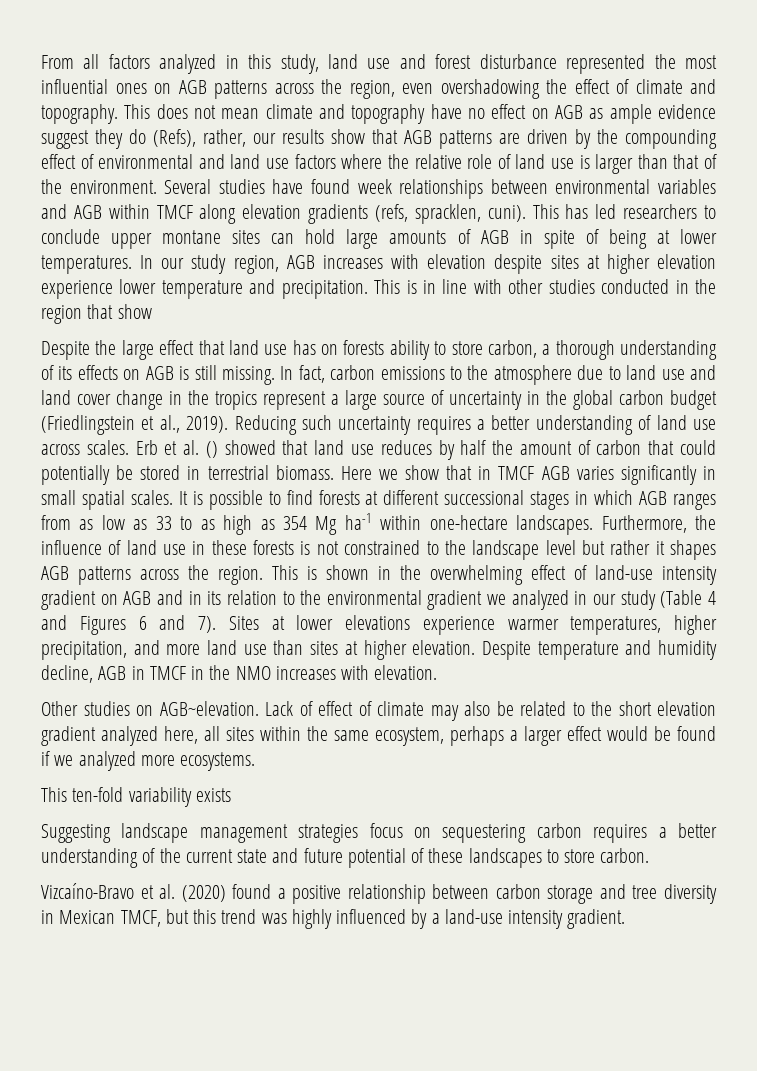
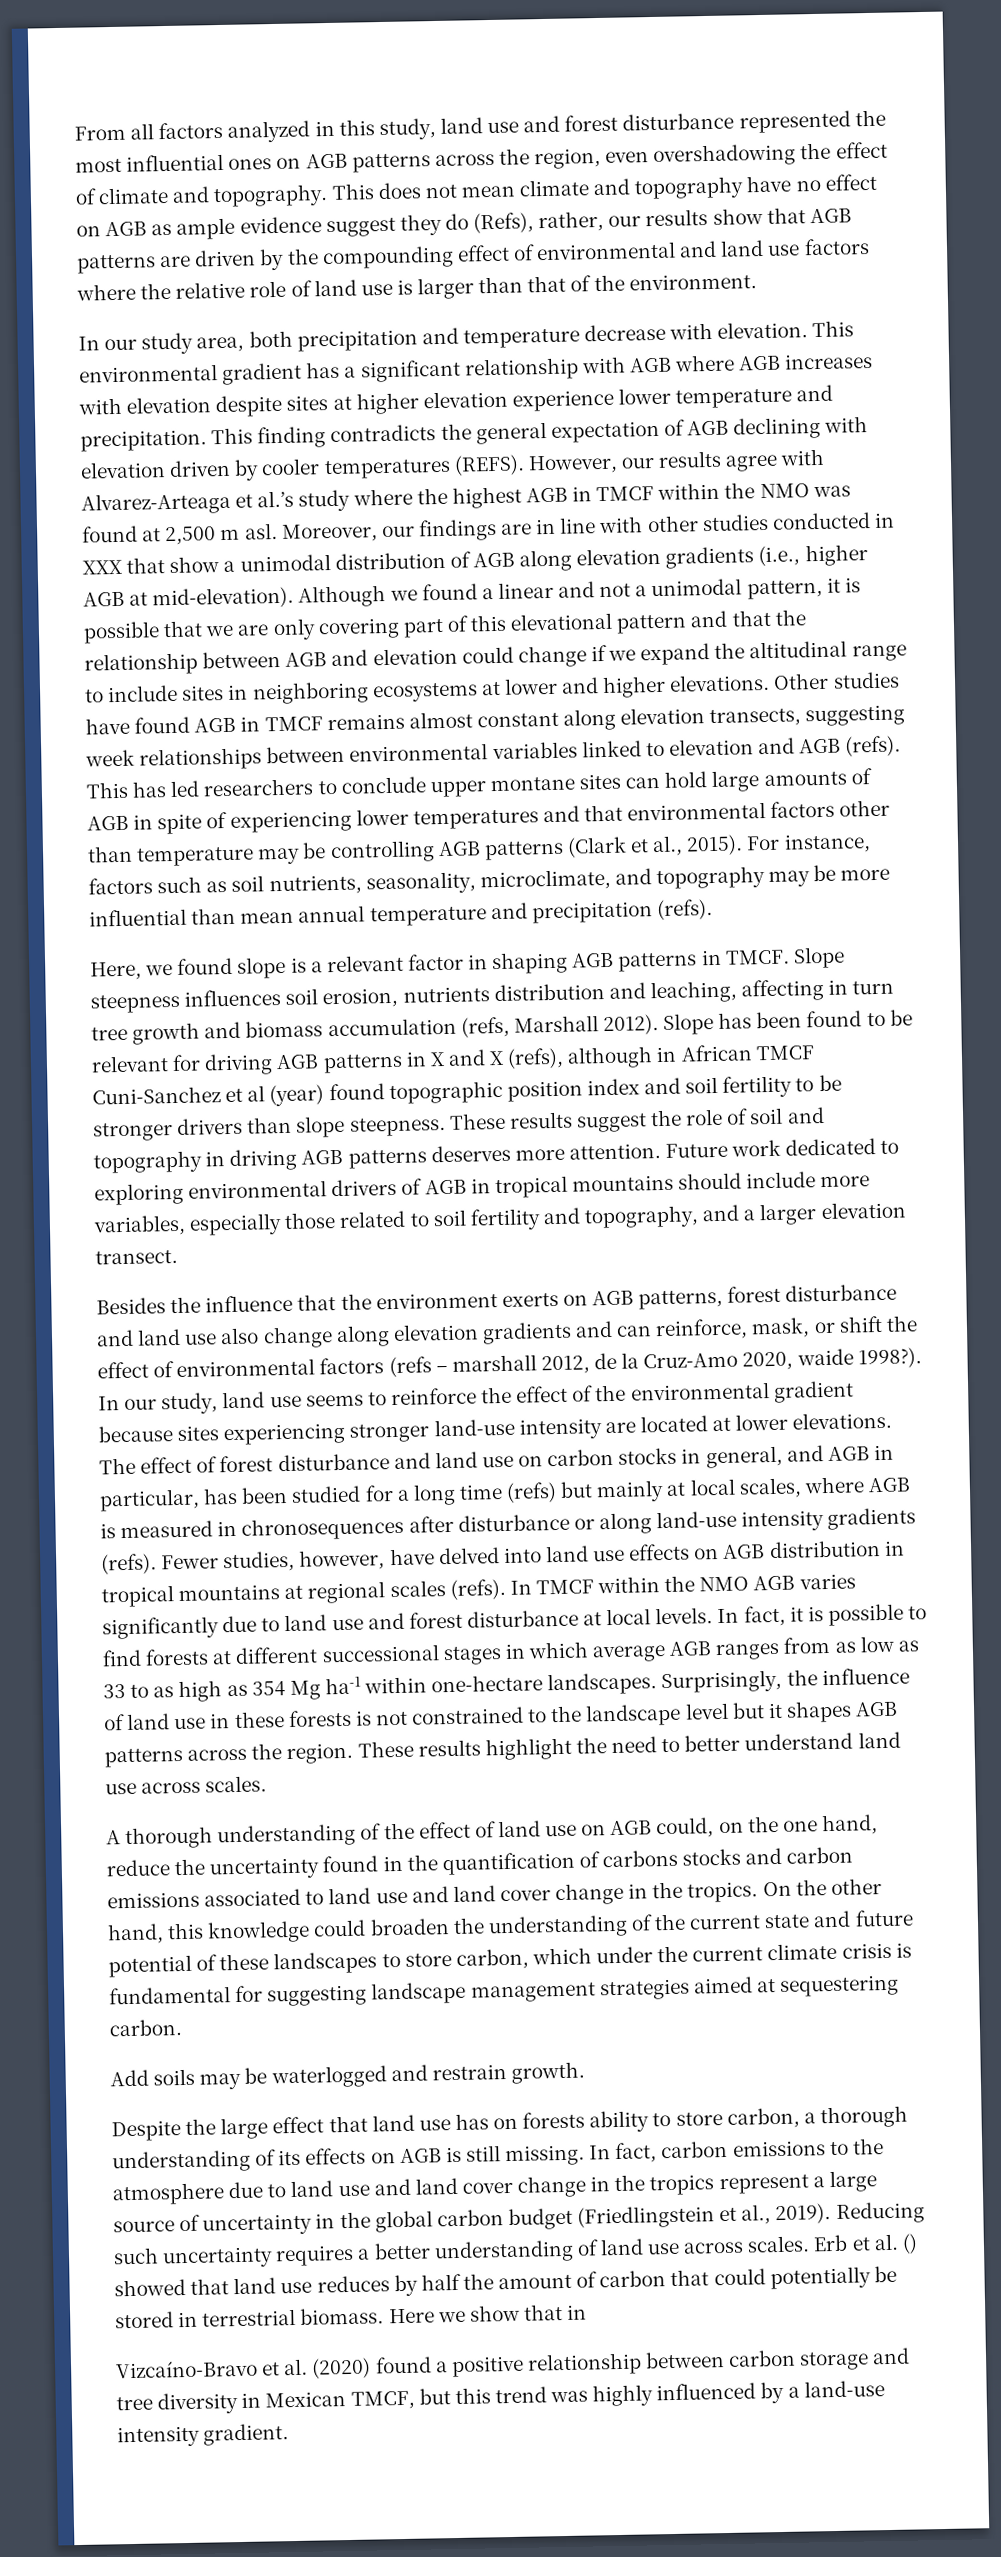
[164,179,350,194] Several studies have found -> [78,320,855,355] [79,352,874,385] [78,384,834,418] [80,416,869,452] [80,448,826,481] [81,482,851,516] [82,512,895,546] [82,544,868,575] [83,577,861,610] [83,609,806,644] [84,640,907,676] [85,671,900,705] [85,704,906,735] // In our study area, both precipitation and temperature decrease with elevation. This environmental gradient has a significant relationship with AGB where AGB increases with elevation despite sites at higher elevation experience lower temperature and precipitation. This finding contradicts the general expectation of AGB declining with elevation driven by cooler temperatures (REFS). However, our results agree with Alvarez-Arteaga et al.’s study where the highest AGB in TMCF within the NMO was found at 2,500 m asl. Moreover, our findings are in line with other studies conducted in XXX that show a unimodal distribution of AGB along elevation gradients (i.e., higher AGB at mid-elevation). Although we found a linear and not a unimodal pattern, it is possible that we are only covering part of this elevational pattern and that the relationship between AGB and elevation could change if we expand the altitudinal range to include sites in neighboring ecosystems at lower and higher elevations. Other studies have found AGB in TMCF remains almost constant along elevation transects, suggesting
[41,204,526,224] and AGB within TMCF along elevation gradients (refs, spracklen, cuni). -> [581,735,902,758] linked to elevation and AGB (refs).
[608,229,718,249] [41,254,716,274] [41,279,717,299] [41,304,152,324] being at lower temperatures. In our study region, AGB increases with elevation despite sites at higher elevation experience lower temperature and precipitation. This is in line with other studies conducted in the region that show -> [229,799,891,833] [87,833,871,867] [88,864,891,896] [89,899,713,927] [90,946,845,981] [90,978,895,1014] [91,1009,913,1045] [91,1044,814,1076] [92,1074,842,1107] [93,1106,825,1142] [93,1138,900,1174] [94,1171,871,1206] [93,1201,906,1237] [95,1249,178,1265] [96,1283,898,1315] [96,1315,918,1349] [97,1347,922,1379] [98,1380,854,1415] [98,1411,893,1446] [99,1444,894,1475] [99,1476,911,1512] [100,1507,917,1541] [101,1540,905,1575] [101,1573,856,1608] [102,1603,928,1640] [102,1635,919,1667] [103,1667,910,1703] [103,1700,899,1731] [104,1731,901,1768] [105,1775,268,1795] [106,1814,878,1850] [106,1846,854,1880] [107,1878,882,1909] [107,1909,914,1945] [108,1942,912,1978] [109,1974,900,2007] [109,2019,182,2037] [110,2061,585,2090] experiencing lower temperatures and that environmental factors other than temperature may be controlling AGB patterns (Clark et al., 2015). For instance, factors such as soil nutrients, seasonality, microclimate, and topography may be more influential than mean annual temperature and precipitation (refs). // Here, we found slope is a relevant factor in shaping AGB patterns in TMCF. Slope steepness influences soil erosion, nutrients distribution and leaching, affecting in turn tree growth and biomass accumulation (refs, Marshall 2012). Slope has been found to be relevant for driving AGB patterns in X and X (refs), although in African TMCF Cuni-Sanchez et al (year) found topographic position index and soil fertility to be stronger drivers than slope steepness. These results suggest the role of soil and topography in driving AGB patterns deserves more attention. Future work dedicated to exploring environmental drivers of AGB in tropical mountains should include more variables, especially those related to soil fertility and topography, and a larger elevation transect. // Besides the influence that the environment exerts on AGB patterns, forest disturbance and land use also change along elevation gradients and can reinforce, mask, or shift the effect of environmental factors (refs – marshall 2012, de la Cruz-Amo 2020, waide 1998?). In our study, land use seems to reinforce the effect of the environmental gradient because sites experiencing stronger land-use intensity are located at lower elevations. The effect of forest disturbance and land use on carbon stocks in general, and AGB in particular, has been studied for a long time (refs) but mainly at local scales, where AGB is measured in chronosequences after disturbance or along land-use intensity gradients (refs). Fewer studies, however, have delved into land use effects on AGB distribution in tropical mountains at regional scales (refs). In TMCF within the NMO AGB varies significantly due to land use and forest disturbance at local levels. In fact, it is possible to find forests at different successional stages in which average AGB ranges from as low as 33 to as high as 354 Mg ha-1 within one-hectare landscapes. Surprisingly, the influence of land use in these forests is not constrained to the landscape level but it shapes AGB patterns across the region. These results highlight the need to better understand land use across scales. // A thorough understanding of the effect of land use on AGB could, on the one hand, reduce the uncertainty found in the quantification of carbons stocks and carbon emissions associated to land use and land cover change in the tropics. On the other hand, this knowledge could broaden the understanding of the current state and future potential of these landscapes to store carbon, which under the current climate crisis is fundamental for suggesting landscape management strategies aimed at sequestering carbon. // Add soils may be waterlogged and restrain growth.
[498,465,716,485] [41,490,716,510] [41,513,716,535] [41,540,717,560] [41,565,717,585] [41,590,716,610] [41,615,717,635] [41,640,717,660] [41,665,438,683] [41,701,716,721] [41,726,716,746] [41,751,256,771] [41,787,231,807] [41,823,717,843] [41,848,650,868] TMCF AGB varies significantly in small spatial scales. It is possible to find forests at different successional stages in which AGB ranges from as low as 33 to as high as 354 Mg ha-1 within one-hectare landscapes. Furthermore, the influence of land use in these forests is not constrained to the landscape level but rather it shapes AGB patterns across the region. This is shown in the overwhelming effect of land-use intensity gradient on AGB and in its relation to the environmental gradient we analyzed in our study (Table 4 and Figures 6 and 7). Sites at lower elevations experience warmer temperatures, higher precipitation, and more land use than sites at higher elevation. Despite temperature and humidity decline, AGB in TMCF in the NMO increases with elevation. // Other studies on AGB~elevation. Lack of effect of climate may also be related to the short elevation gradient analyzed here, all sites within the same ecosystem, perhaps a larger effect would be found if we analyzed more ecosystems. // This ten-fold variability exists // Suggesting landscape management strategies focus on sequestering carbon requires a better understanding of the current state and future potential of these landscapes to store carbon. -> (588, 2312) none

